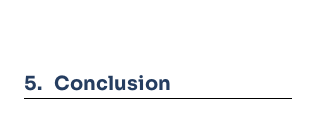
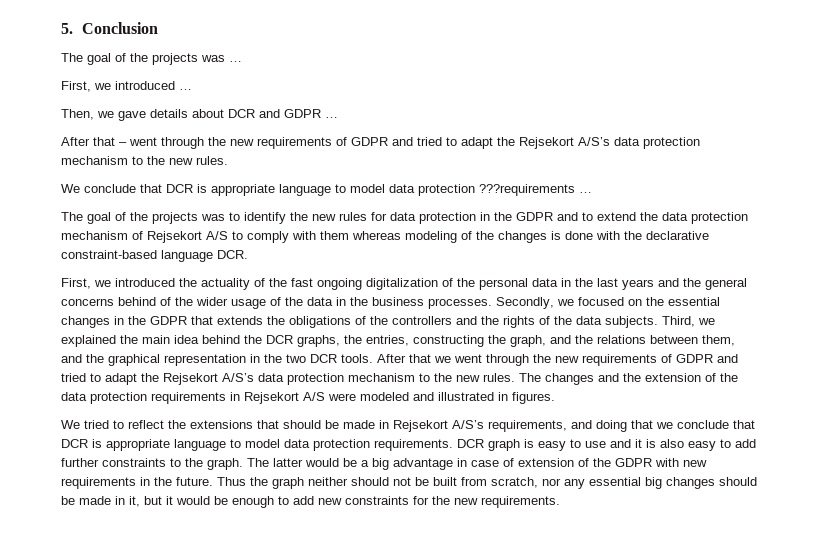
(171, 83) none -> [61,53,242,65] [61,81,192,92] [61,109,338,121] [61,137,700,149] [61,156,228,165] [61,184,592,196] [61,212,748,224] [61,231,709,243] [61,250,248,262] [61,278,747,290] [61,297,720,309] [61,316,715,328] [61,335,735,347] [61,354,738,366] [61,373,738,385] [61,392,555,404] [61,420,755,432] [61,439,756,451] [61,458,707,470] [61,477,757,489] [61,496,560,508] // The goal of the projects was … // First, we introduced … // Then, we gave details about DCR and GDPR … // After that – went through the new requirements of GDPR and tried to adapt the Rejsekort A/S’s data protection mechanism to the new rules. // We conclude that DCR is appropriate language to model data protection ???requirements … // The goal of the projects was to identify the new rules for data protection in the GDPR and to extend the data protection mechanism of Rejsekort A/S to comply with them whereas modeling of the changes is done with the declarative constraint-based language DCR. // First, we introduced the actuality of the fast ongoing digitalization of the personal data in the last years and the general concerns behind of the wider usage of the data in the business processes. Secondly, we focused on the essential changes in the GDPR that extends the obligations of the controllers and the rights of the data subjects. Third, we explained the main idea behind the DCR graphs, the entries, constructing the graph, and the relations between them, and the graphical representation in the two DCR tools. After that we went through the new requirements of GDPR and tried to adapt the Rejsekort A/S’s data protection mechanism to the new rules. The changes and the extension of the data protection requirements in Rejsekort A/S were modeled and illustrated in figures. // We tried to reflect the extensions that should be made in Rejsekort A/S’s requirements, and doing that we conclude that DCR is appropriate language to model data protection requirements. DCR graph is easy to use and it is also easy to add further constraints to the graph. The latter would be a big advantage in case of extension of the GDPR with new requirements in the future. Thus the graph neither should not be built from scratch, nor any essential big changes should be made in it, but it would be enough to add new constraints for the new requirements.

